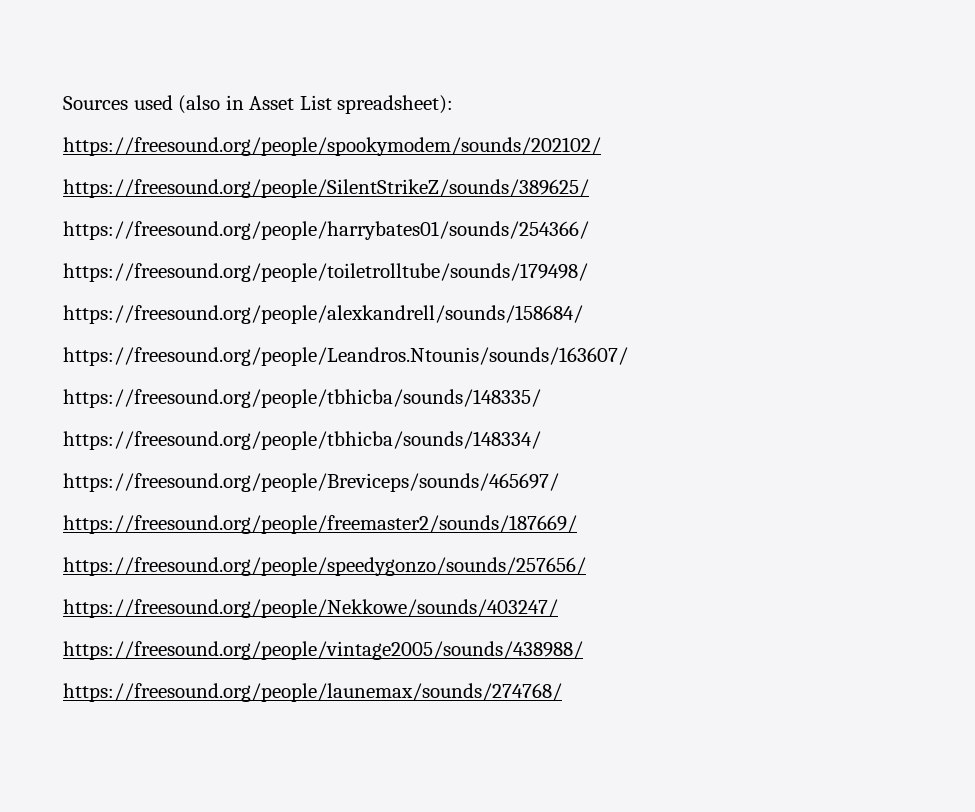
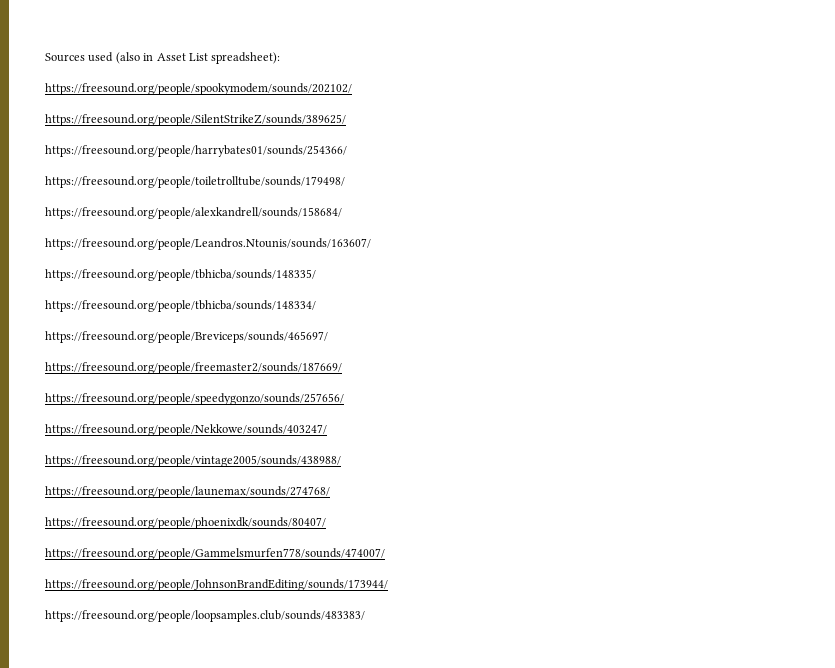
(562, 692) none -> [45,517,326,529] [45,548,385,560] [45,579,388,591] [45,610,365,622] // https://freesound.org/people/phoenixdk/sounds/80407/ // https://freesound.org/people/Gammelsmurfen778/sounds/474007/ // https://freesound.org/people/JohnsonBrandEditing/sounds/173944/ // https://freesound.org/people/loopsamples.club/sounds/483383/

